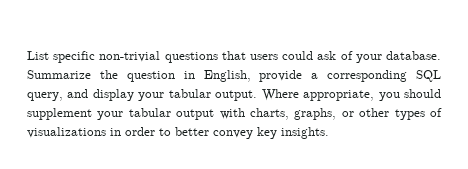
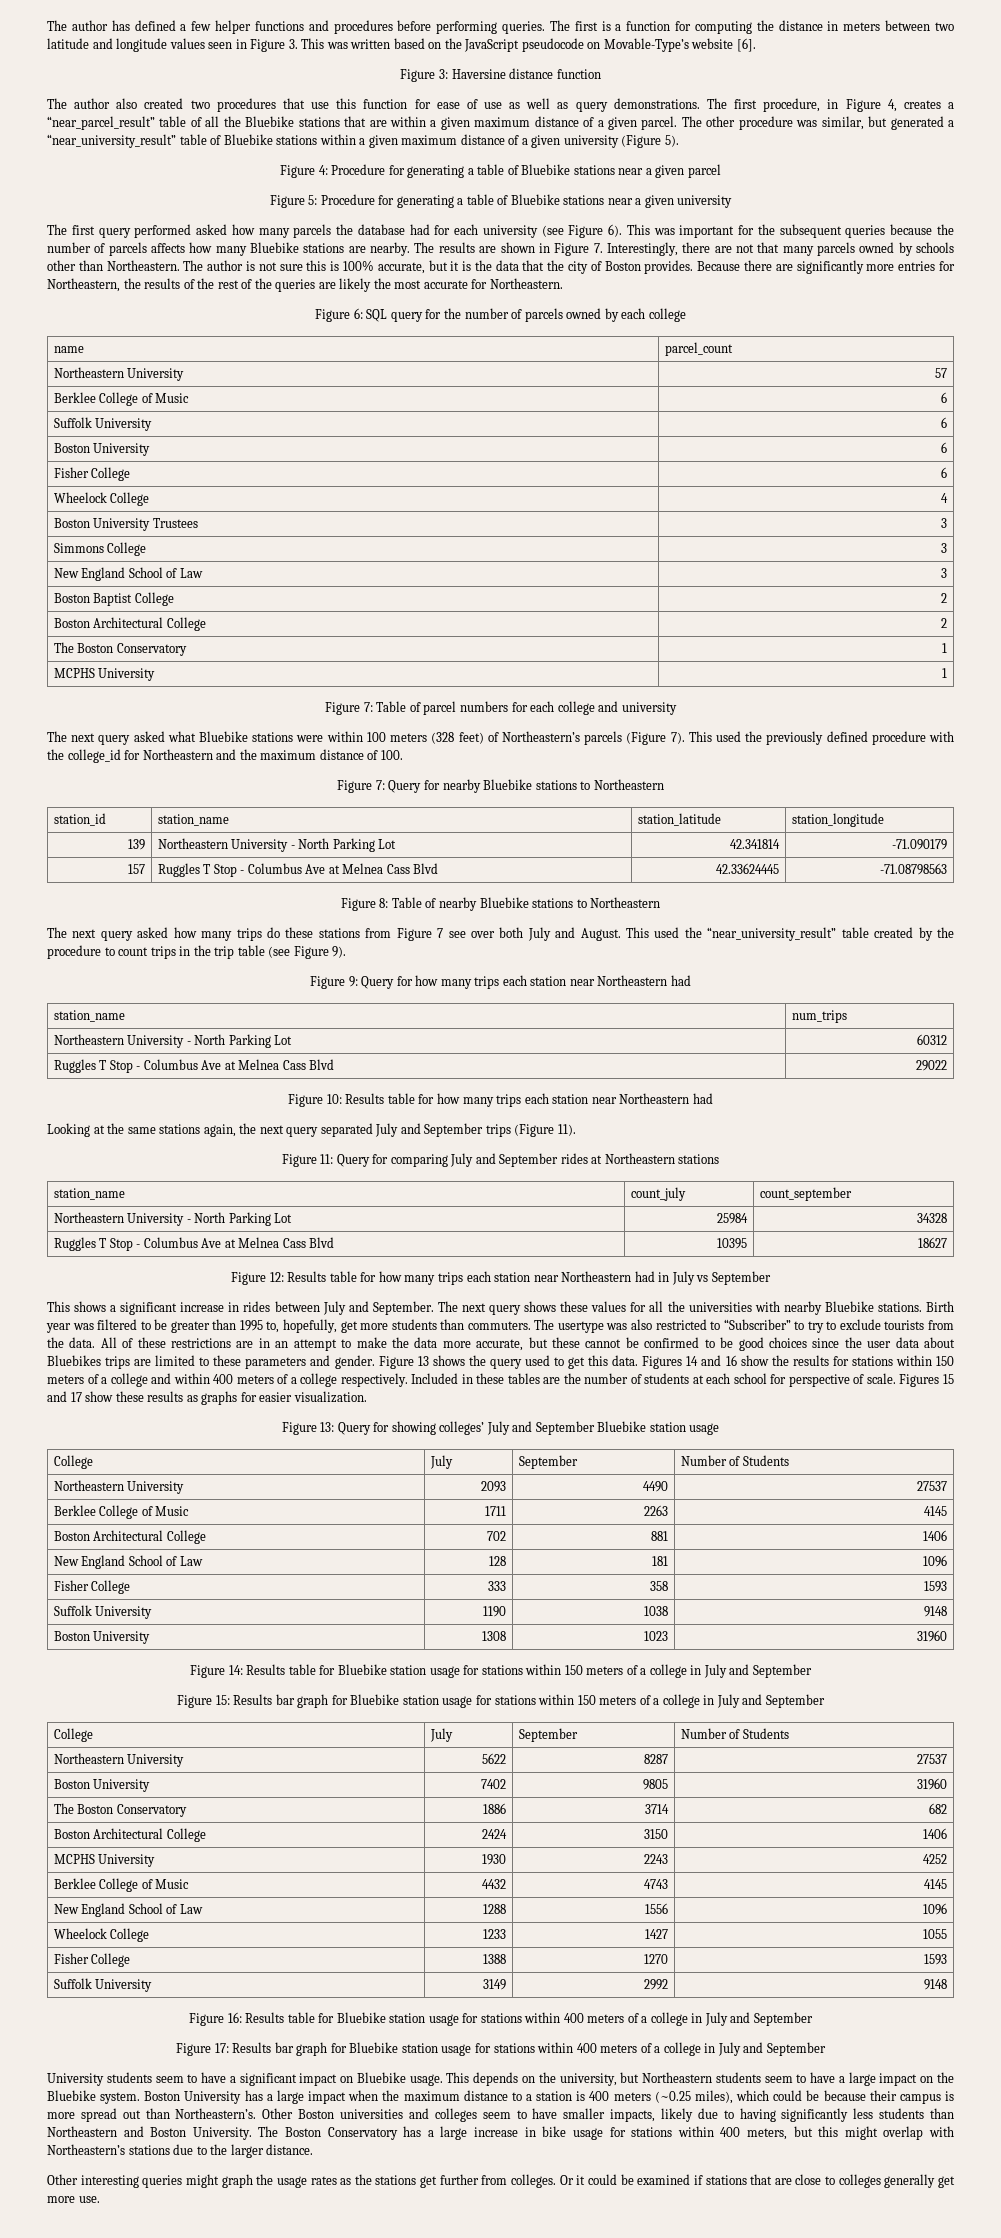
[27,51,441,63] [27,70,441,82] [27,89,442,101] [27,108,442,120] [27,127,329,139] List specific non-trivial questions that users could ask of your database. Summarize the question in English, provide a corresponding SQL query, and display your tabular output. Where appropriate, you should supplement your tabular output with charts, graphs, or other types of visualizations in order to better convey key insights. -> [47,20,955,34] [47,38,756,52] [400,68,601,82] [47,98,955,112] [47,116,955,130] [47,134,679,148] [280,164,721,178] [269,194,733,208] [47,224,954,238] [47,242,954,256] [47,260,955,274] [47,278,563,292] [315,308,686,322] [53,346,84,353] [664,342,733,356] [53,367,185,381] [935,368,948,378] [53,392,190,406] [941,392,948,403] [53,417,153,431] [941,417,948,428] [53,443,151,456] [941,442,948,453] [53,467,131,481] [941,467,948,478] [53,492,150,506] [941,493,949,503] [53,518,198,531] [941,518,948,528] [53,542,147,556] [941,543,948,553] [53,567,203,581] [941,568,948,578] [53,592,174,606] [941,593,948,603] [53,617,206,631] [941,618,948,628] [53,642,187,656] [942,643,948,653] [53,668,156,681] [942,668,948,678] [325,701,677,715] [47,731,955,745] [47,749,403,763] [337,779,664,793] [53,813,106,826] [157,814,229,826] [637,813,721,826] [791,813,884,827] [128,839,146,850] [157,838,397,852] [730,839,781,849] [892,839,948,850] [128,864,146,874] [157,863,439,877] [716,863,780,874] [880,863,948,875] [340,897,661,911] [47,927,954,941] [47,945,347,959] [310,975,691,989] [53,1010,125,1022] [791,1010,847,1023] [53,1034,293,1048] [917,1034,948,1045] [53,1059,335,1073] [916,1060,948,1071] [288,1093,713,1107] [47,1123,576,1137] [281,1153,720,1167] [53,1188,125,1200] [630,1187,686,1201] [759,1187,852,1201] [53,1212,293,1226] [717,1213,749,1224] [917,1213,948,1223] [53,1237,335,1251] [717,1238,748,1249] [918,1237,948,1248] [231,1271,771,1285] [47,1301,955,1315] [46,1319,954,1333] [47,1337,955,1351] [47,1355,955,1369] [47,1373,955,1387] [47,1391,367,1405] [281,1421,720,1435] [53,1455,93,1469] [429,1455,453,1469] [518,1455,578,1469] [680,1455,789,1466] [53,1480,185,1494] [481,1481,507,1492] [643,1481,669,1492] [917,1481,948,1491] [53,1505,190,1519] [485,1506,507,1516] [644,1505,669,1516] [924,1506,948,1516] [53,1530,206,1544] [487,1531,507,1541] [651,1531,669,1541] [923,1530,948,1541] [53,1555,203,1569] [489,1556,507,1566] [652,1556,669,1566] [923,1555,948,1567] [53,1580,131,1594] [488,1581,507,1591] [650,1581,669,1591] [924,1581,948,1592] [53,1605,153,1619] [483,1606,507,1617] [644,1606,669,1616] [924,1606,948,1617] [53,1631,151,1644] [482,1631,507,1641] [644,1631,669,1641] [917,1630,948,1642] [190,1664,812,1678] [177,1694,825,1708] [53,1728,93,1742] [429,1728,453,1742] [518,1728,578,1742] [680,1728,789,1739] [53,1753,185,1767] [482,1753,507,1764] [644,1754,669,1764] [917,1754,948,1764] [53,1779,151,1792] [481,1779,507,1789] [643,1779,669,1790] [917,1778,948,1790] [53,1803,187,1817] [483,1803,507,1814] [645,1804,670,1814] [929,1803,948,1814] [53,1828,206,1842] [482,1829,508,1839] [644,1829,669,1839] [923,1828,948,1839] [53,1854,156,1867] [482,1854,507,1865] [644,1854,669,1864] [923,1854,948,1864] [53,1878,190,1892] [482,1879,507,1889] [644,1879,669,1889] [924,1879,948,1889] [53,1903,203,1917] [483,1904,507,1914] [645,1903,669,1914] [923,1903,948,1915] [53,1928,150,1942] [483,1929,507,1939] [645,1929,669,1939] [923,1929,948,1939] [53,1953,131,1967] [483,1954,507,1964] [644,1954,669,1964] [924,1954,948,1965] [53,1978,153,1992] [483,1979,507,1990] [644,1979,669,1990] [924,1979,948,1990] [189,2012,813,2026] [176,2042,826,2056] [47,2072,954,2086] [47,2090,955,2104] [47,2108,955,2122] [47,2126,954,2140] [47,2144,314,2158] [47,2174,955,2188] [47,2196,100,2203] The author has defined a few helper functions and procedures before performing queries. The first is a function for computing the distance in meters between two latitude and longitude values seen in Figure 3. This was written based on the JavaScript pseudocode on Movable-Type’s website [6]. // Figure 3: Haversine distance function // The author also created two procedures that use this function for ease of use as well as query demonstrations. The first procedure, in Figure 4, creates a “near_parcel_result” table of all the Bluebike stations that are within a given maximum distance of a given parcel. The other procedure was similar, but generated a “near_university_result” table of Bluebike stations within a given maximum distance of a given university (Figure 5). // Figure 4: Procedure for generating a table of Bluebike stations near a given parcel // Figure 5: Procedure for generating a table of Bluebike stations near a given university // The first query performed asked how many parcels the database had for each university (see Figure 6). This was important for the subsequent queries because the number of parcels affects how many Bluebike stations are nearby. The results are shown in Figure 7. Interestingly, there are not that many parcels owned by schools other than Northeastern. The author is not sure this is 100% accurate, but it is the data that the city of Boston provides. Because there are significantly more entries for Northeastern, the results of the rest of the queries are likely the most accurate for Northeastern. // Figure 6: SQL query for the number of parcels owned by each college // name | parcel_count // Northeastern University | 57 // Berklee College of Music | 6 // Suffolk University | 6 // Boston University | 6 // Fisher College | 6 // Wheelock College | 4 // Boston University Trustees | 3 // Simmons College | 3 // New England School of Law | 3 // Boston Baptist College | 2 // Boston Architectural College | 2 // The Boston Conservatory | 1 // MCPHS University | 1 // Figure 7: Table of parcel numbers for each college and university // The next query asked what Bluebike stations were within 100 meters (328 feet) of Northeastern’s parcels (Figure 7). This used the previously defined procedure with the college_id for Northeastern and the maximum distance of 100. // Figure 7: Query for nearby Bluebike stations to Northeastern // station_id | station_name | station_latitude | station_longitude // 139 | Northeastern University - North Parking Lot | 42.341814 | -71.090179 // 157 | Ruggles T Stop - Columbus Ave at Melnea Cass Blvd | 42.33624445 | -71.08798563 // Figure 8: Table of nearby Bluebike stations to Northeastern // The next query asked how many trips do these stations from Figure 7 see over both July and August. This used the “near_university_result” table created by the procedure to count trips in the trip table (see Figure 9). // Figure 9: Query for how many trips each station near Northeastern had // station_name | num_trips // Northeastern University - North Parking Lot | 60312 // Ruggles T Stop - Columbus Ave at Melnea Cass Blvd | 29022 // Figure 10: Results table for how many trips each station near Northeastern had // Looking at the same stations again, the next query separated July and September trips (Figure 11). // Figure 11: Query for comparing July and September rides at Northeastern stations // station_name | count_july | count_september // Northeastern University - North Parking Lot | 25984 | 34328 // Ruggles T Stop - Columbus Ave at Melnea Cass Blvd | 10395 | 18627 // Figure 12: Results table for how many trips each station near Northeastern had in July vs September // This shows a significant increase in rides between July and September. The next query shows these values for all the universities with nearby Bluebike stations. Birth year was filtered to be greater than 1995 to, hopefully, get more students than commuters. The usertype was also restricted to “Subscriber” to try to exclude tourists from the data. All of these restrictions are in an attempt to make the data more accurate, but these cannot be confirmed to be good choices since the user data about Bluebikes trips are limited to these parameters and gender. Figure 13 shows the query used to get this data. Figures 14 and 16 show the results for stations within 150 meters of a college and within 400 meters of a college respectively. Included in these tables are the number of students at each school for perspective of scale. Figures 15 and 17 show these results as graphs for easier visualization. // Figure 13: Query for showing colleges’ July and September Bluebike station usage // College | July | September | Number of Students // Northeastern University | 2093 | 4490 | 27537 // Berklee College of Music | 1711 | 2263 | 4145 // Boston Architectural College | 702 | 881 | 1406 // New England School of Law | 128 | 181 | 1096 // Fisher College | 333 | 358 | 1593 // Suffolk University | 1190 | 1038 | 9148 // Boston University | 1308 | 1023 | 31960 // Figure 14: Results table for Bluebike station usage for stations within 150 meters of a college in July and September // Figure 15: Results bar graph for Bluebike station usage for stations within 150 meters of a college in July and September // College | July | September | Number of Students // Northeastern University | 5622 | 8287 | 27537 // Boston University | 7402 | 9805 | 31960 // The Boston Conservatory | 1886 | 3714 | 682 // Boston Architectural College | 2424 | 3150 | 1406 // MCPHS University | 1930 | 2243 | 4252 // Berklee College of Music | 4432 | 4743 | 4145 // New England School of Law | 1288 | 1556 | 1096 // Wheelock College | 1233 | 1427 | 1055 // Fisher College | 1388 | 1270 | 1593 // Suffolk University | 3149 | 2992 | 9148 // Figure 16: Results table for Bluebike station usage for stations within 400 meters of a college in July and September // Figure 17: Results bar graph for Bluebike station usage for stations within 400 meters of a college in July and September // University students seem to have a significant impact on Bluebike usage. This depends on the university, but Northeastern students seem to have a large impact on the Bluebike system. Boston University has a large impact when the maximum distance to a station is 400 meters (~0.25 miles), which could be because their campus is more spread out than Northeastern’s. Other Boston universities and colleges seem to have smaller impacts, likely due to having significantly less students than Northeastern and Boston University. The Boston Conservatory has a large increase in bike usage for stations within 400 meters, but this might overlap with Northeastern’s stations due to the larger distance. // Other interesting queries might graph the usage rates as the stations get further from colleges. Or it could be examined if stations that are close to colleges generally get more use.

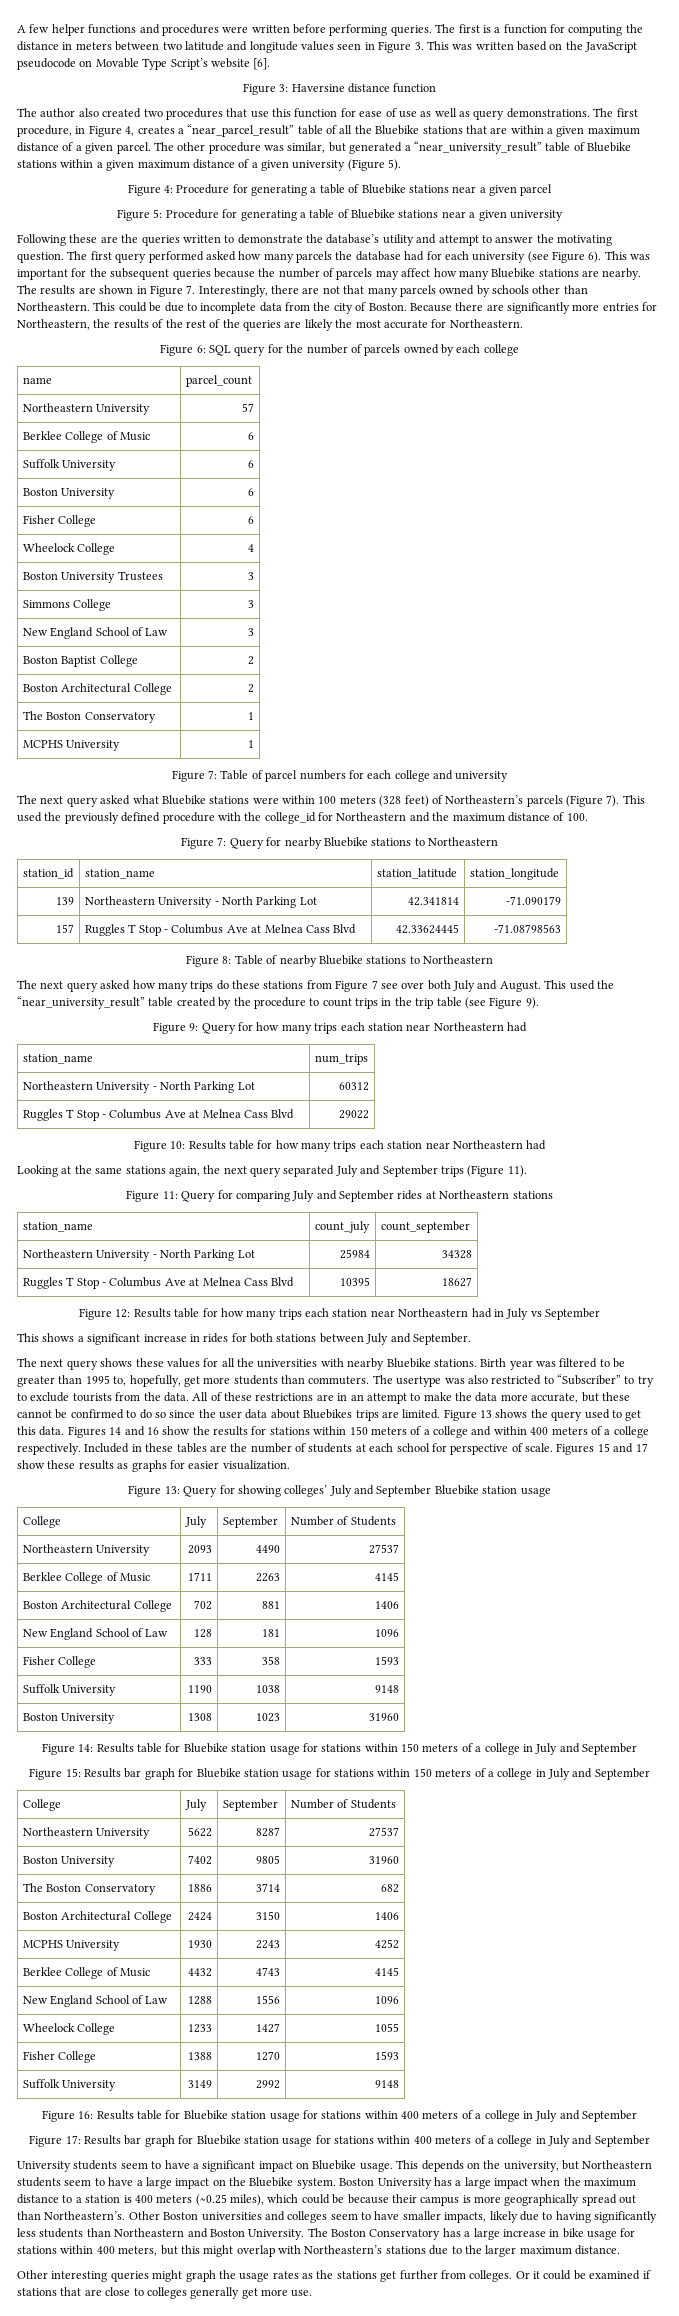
[47,20,187,31] The author has defined a -> [17,25,26,33] A
(393, 27) none -> [222,25,290,33] were written
[603,38,689,52] Movable-Type’s -> [95,58,208,70] Movable Type Script’s
(733, 201) none -> [17,234,612,246] [17,252,64,263] Following these are the queries written to demonstrate the database’s utility and attempt to answer the motivating question.
[151,243,186,253] affects -> [375,268,431,280] may affect
[183,260,545,274] The author is not sure this is 100% accurate, but it is the data that -> [93,302,310,314] This could be due to incomplete data from
[604,260,694,274] Boston provides. -> [368,303,407,311] Boston.
(271, 1306) none -> [231,1333,317,1343] for both stations
(434, 1308) none -> (471, 1339) //
[720,1337,807,1351] be good choices -> [139,1409,166,1419] do so
[155,1355,375,1369] limited to these parameters and gender. -> [402,1409,441,1419] limited.
(75, 2115) none -> [504,2194,580,2206] geographically
(264, 2151) none -> [519,2246,572,2255] maximum

